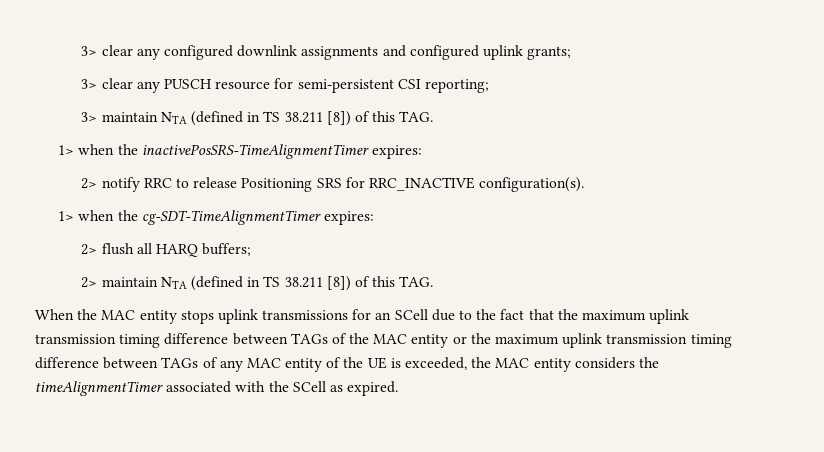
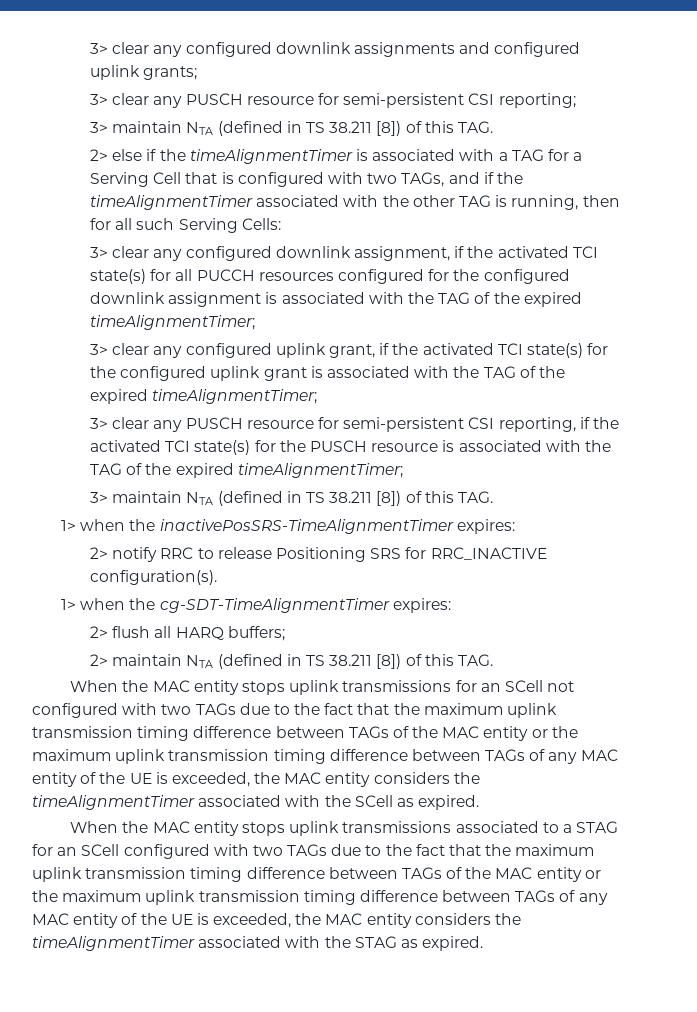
(434, 116) none -> [90,149,583,164] [90,172,523,187] [90,195,620,210] [90,218,281,233] [90,246,598,261] [90,269,570,284] [90,292,582,307] [90,315,256,330] [90,343,609,358] [90,366,565,381] [90,389,318,404] [90,417,619,432] [90,440,611,455] [90,463,403,478] [90,491,493,506] // 2> else if the timeAlignmentTimer is associated with a TAG for a Serving Cell that is configured with two TAGs, and if the timeAlignmentTimer associated with the other TAG is running, then for all such Serving Cells: // 3> clear any configured downlink assignment, if the activated TCI state(s) for all PUCCH resources configured for the configured downlink assignment is associated with the TAG of the expired timeAlignmentTimer; // 3> clear any configured uplink grant, if the activated TCI state(s) for the configured uplink grant is associated with the TAG of the expired timeAlignmentTimer; // 3> clear any PUSCH resource for semi-persistent CSI reporting, if the activated TCI state(s) for the PUSCH resource is associated with the TAG of the expired timeAlignmentTimer; // 3> maintain NTA (defined in TS 38.211 [8]) of this TAG.
(428, 314) none -> [547,681,575,692] [32,703,236,718] not configured with two TAGs
(399, 388) none -> [70,821,619,836] [32,844,595,859] [32,867,601,882] [32,890,608,905] [32,913,522,928] [32,936,484,951] // When the MAC entity stops uplink transmissions associated to a STAG for an SCell configured with two TAGs due to the fact that the maximum uplink transmission timing difference between TAGs of the MAC entity or the maximum uplink transmission timing difference between TAGs of any MAC entity of the UE is exceeded, the MAC entity considers the timeAlignmentTimer associated with the STAG as expired.

